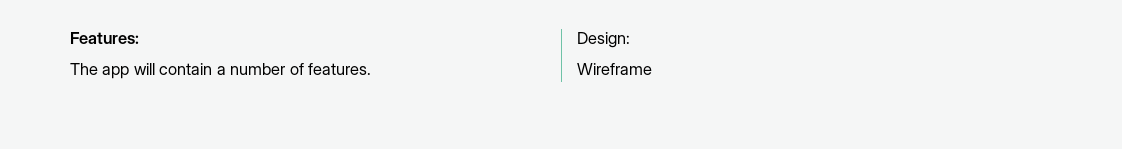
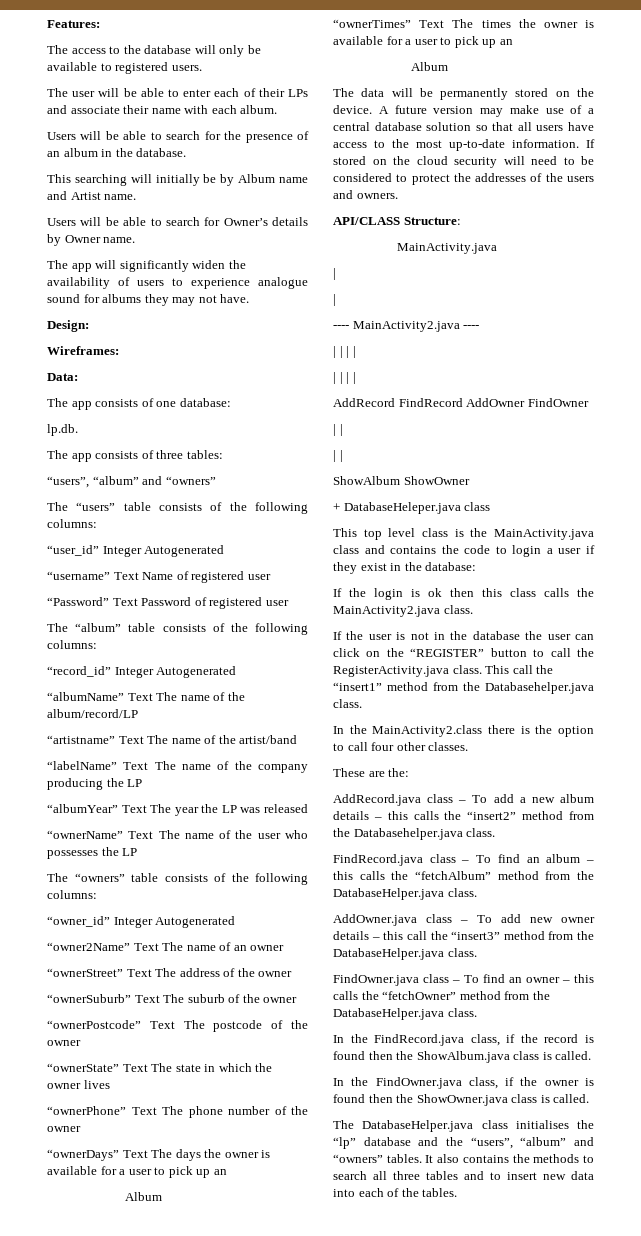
[102,63,372,79] [577,32,630,48] [577,63,652,75] app will contain a number of features. // Design: // Wireframe -> [71,45,261,57] [47,62,202,74] [47,88,308,97] [47,105,278,114] [47,131,310,143] [47,148,187,157] [47,174,308,186] [47,191,137,200] [47,217,308,226] [47,234,136,246] [47,260,246,272] [47,277,308,289] [47,294,250,306] [47,320,89,332] [47,346,119,355] [47,373,78,381] [47,398,231,410] [47,424,78,436] [47,450,223,462] [47,476,216,488] [47,502,308,514] [47,519,97,528] [47,545,225,557] [47,571,271,583] [47,597,289,609] [47,623,308,635] [47,640,97,649] [47,666,237,678] [47,692,245,701] [47,709,138,718] [47,735,298,744] [47,761,308,773] [47,778,143,790] [47,804,308,816] [47,830,308,839] [47,847,138,859] [47,873,308,885] [47,890,97,899] [47,916,236,928] [47,942,285,951] [47,968,293,977] [47,994,298,1003] [47,1020,308,1032] [47,1040,81,1046] [47,1063,273,1072] [47,1080,110,1089] [47,1106,308,1118] [47,1126,81,1132] [47,1149,271,1161] [47,1166,227,1178] [125,1192,163,1201] [333,19,594,28] [333,36,513,48] [411,62,449,71] [333,88,594,100] [333,105,594,117] [333,122,594,131] [333,139,595,151] [333,156,594,168] [333,173,594,185] [333,190,398,199] [333,217,461,225] [396,243,497,254] [333,268,336,280] [333,294,336,306] [333,321,480,332] [333,346,356,358] [333,372,356,384] [333,398,589,407] [333,424,343,436] [333,450,343,462] [333,476,470,485] [333,502,491,514] [333,528,594,540] [333,545,595,557] [333,562,477,574] [333,588,594,600] [333,605,473,617] [333,631,594,640] [333,648,594,657] [333,665,554,677] [333,682,594,694] [333,699,362,708] [333,725,594,737] [333,742,469,751] [333,768,410,777] [333,794,594,806] [333,811,594,820] [333,828,496,840] [333,854,594,866] [333,871,594,880] [333,888,477,900] [333,914,595,926] [333,931,594,940] [333,948,477,960] [333,974,594,986] [333,991,550,1000] [333,1008,477,1020] [333,1034,594,1046] [333,1051,592,1063] [333,1077,594,1089] [333,1094,590,1106] [333,1120,594,1132] [333,1137,594,1149] [333,1154,594,1163] [333,1171,594,1180] [333,1188,458,1197] access to the database will only be available to registered users. // The user will be able to enter each of their LPs and associate their name with each album. // Users will be able to search for the presence of an album in the database. // This searching will initially be by Album name and Artist name. // Users will be able to search for Owner’s details by Owner name. // The app will significantly widen the availability of users to experience analogue sound for albums they may not have. // Design: // Wireframes: // Data: // The app consists of one database: // lp.db. // The app consists of three tables: // “users”, “album” and “owners” // The “users” table consists of the following columns: // “user_id” Integer Autogenerated // “username” Text Name of registered user // “Password” Text Password of registered user // The “album” table consists of the following columns: // “record_id” Integer Autogenerated // “albumName” Text The name of the album/record/LP // “artistname” Text The name of the artist/band // “labelName” Text The name of the company producing the LP // “albumYear” Text The year the LP was released // “ownerName” Text The name of the user who possesses the LP // The “owners” table consists of the following columns: // “owner_id” Integer Autogenerated // “owner2Name” Text The name of an owner // “ownerStreet” Text The address of the owner // “ownerSuburb” Text The suburb of the owner // “ownerPostcode” Text The postcode of the owner // “ownerState” Text The state in which the owner lives // “ownerPhone” Text The phone number of the owner // “ownerDays” Text The days the owner is available for a user to pick up an // Album // “ownerTimes” Text The times the owner is available for a user to pick up an // Album // The data will be permanently stored on the device. A future version may make use of a central database solution so that all users have access to the most up-to-date information. If stored on the cloud security will need to be considered to protect the addresses of the users and owners. // API/CLASS Structure: // MainActivity.java // | // | // ---- MainActivity2.java ---- // | | | | // | | | | // AddRecord FindRecord AddOwner FindOwner // | | // | | // ShowAlbum ShowOwner // + DatabaseHeleper.java class // This top level class is the MainActivity.java class and contains the code to login a user if they exist in the database: // If the login is ok then this class calls the MainActivity2.java class. // If the user is not in the database the user can click on the “REGISTER” button to call the RegisterActivity.java class. This call the “insert1” method from the Databasehelper.java class. // In the MainActivity2.class there is the option to call four other classes. // These are the: // AddRecord.java class – To add a new album details – this calls the “insert2” method from the Databasehelper.java class. // FindRecord.java class – To find an album – this calls the “fetchAlbum” method from the DatabaseHelper.java class. // AddOwner.java class – To add new owner details – this call the “insert3” method from the DatabaseHelper.java class. // FindOwner.java class – To find an owner – this calls the “fetchOwner” method from the DatabaseHelper.java class. // In the FindRecord.java class, if the record is found then the ShowAlbum.java class is called. // In the FindOwner.java class, if the owner is found then the ShowOwner.java class is called. // The DatabaseHelper.java class initialises the “lp” database and the “users”, “album” and “owners” tables. It also contains the methods to search all three tables and to insert new data into each of the tables.

